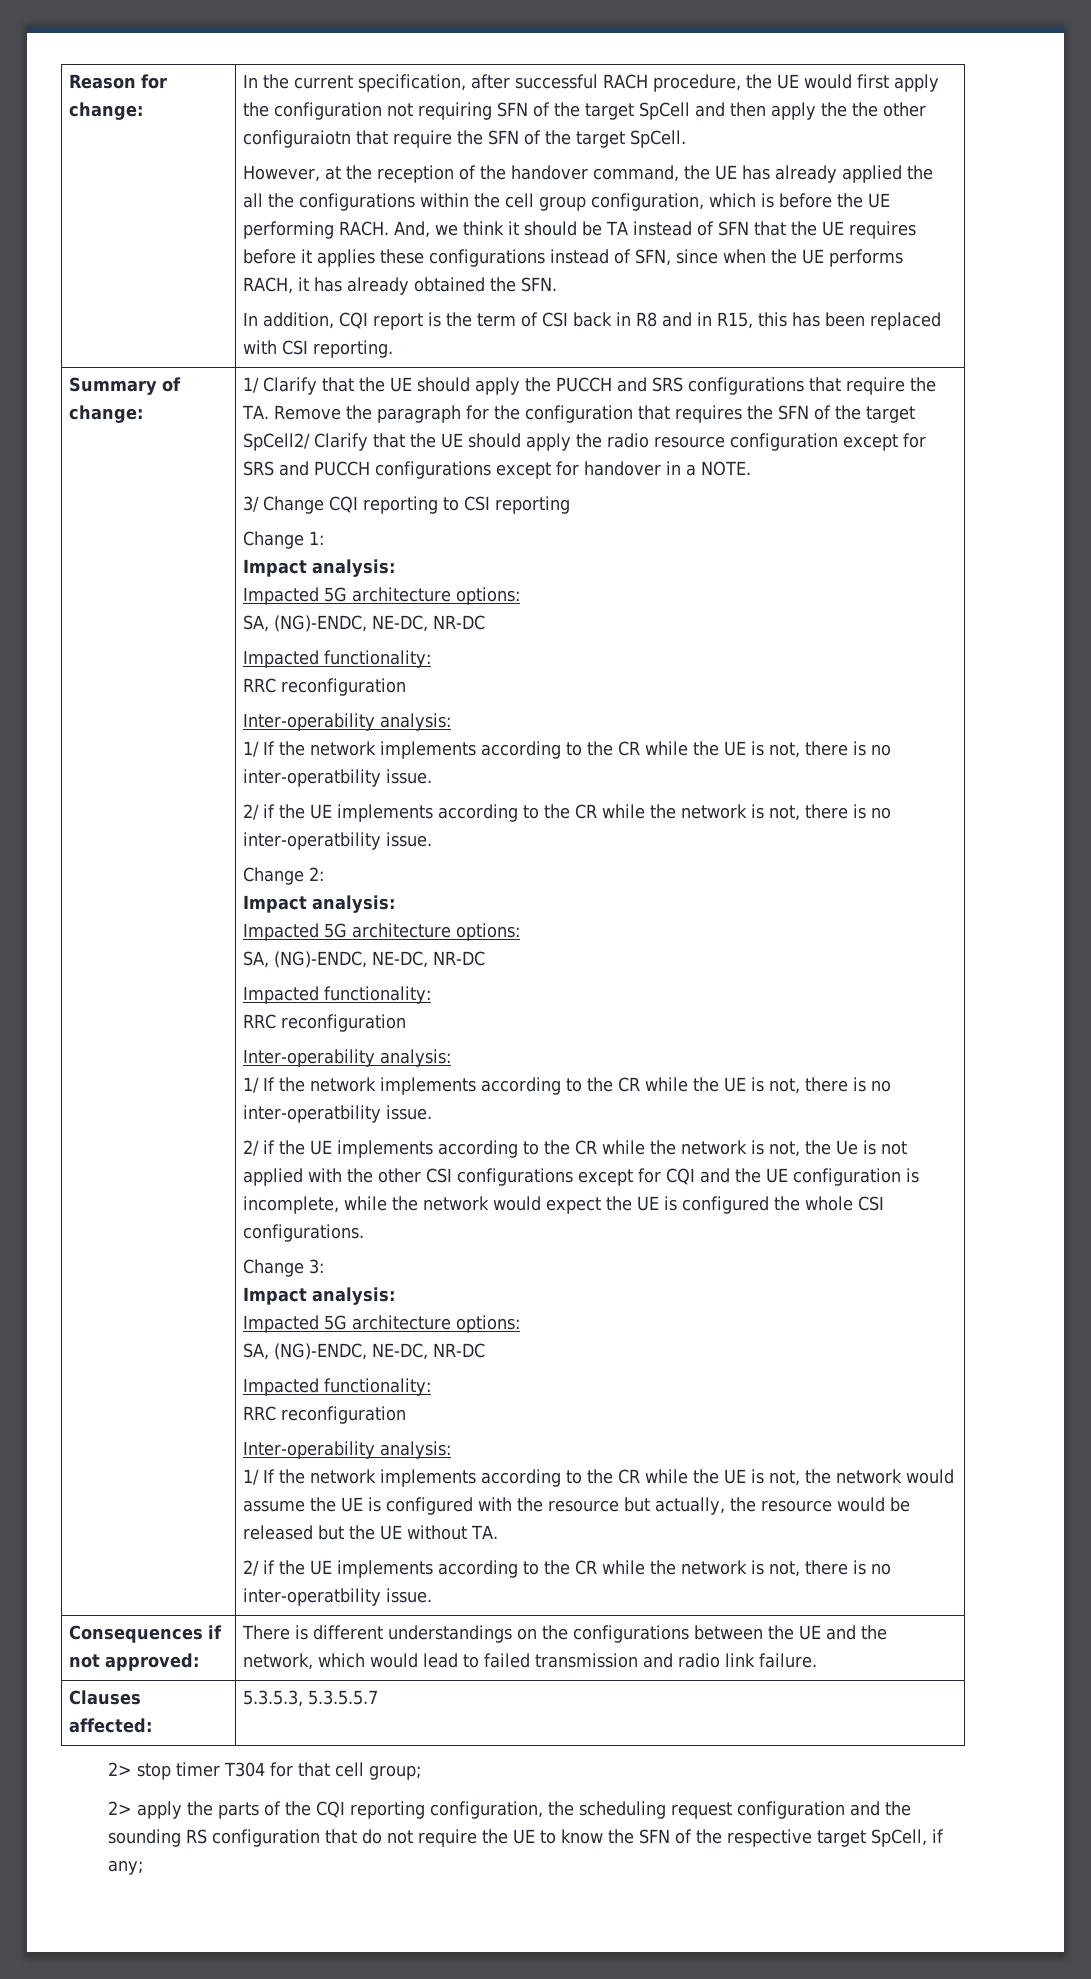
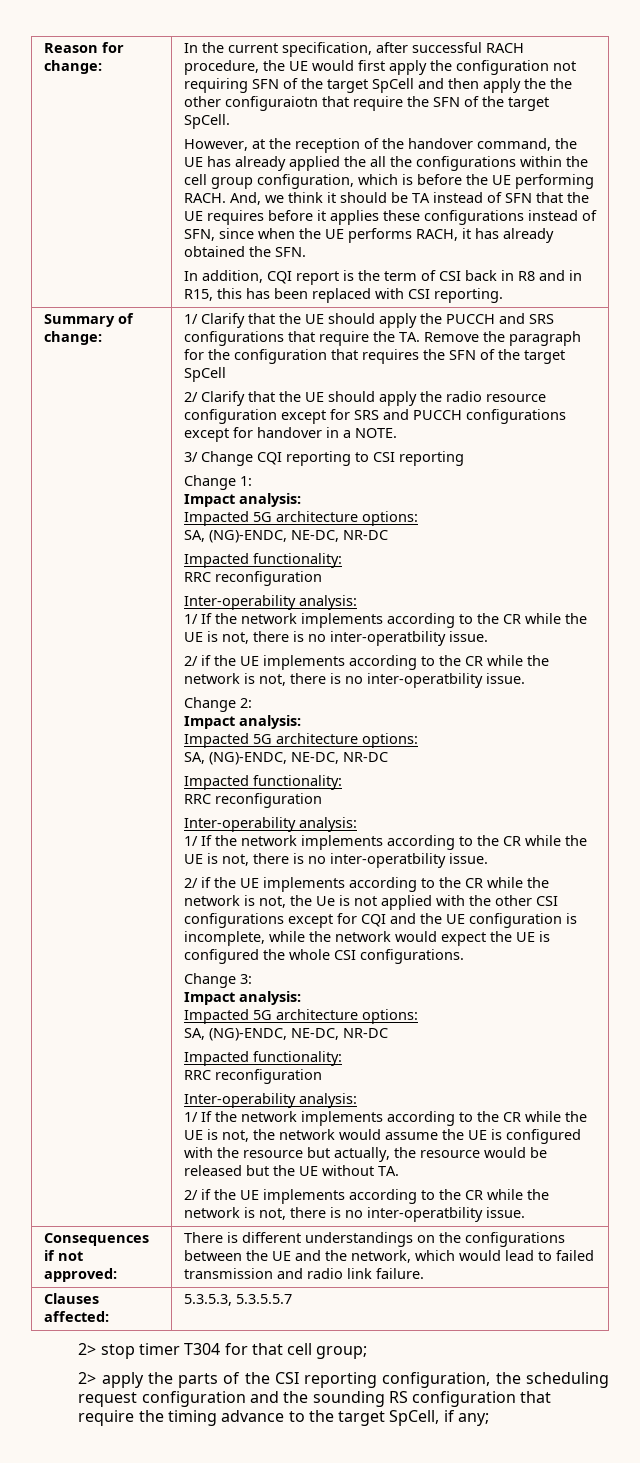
[243,433,311,451] SpCell2/ -> [183,367,226,382] [183,392,198,402] SpCell // 2/
[315,1801,345,1818] CQI -> [274,1372,299,1384] CSI
[361,1829,812,1847] do not require the UE to know the SFN of the respective -> [78,1410,334,1426] require the timing advance to the

